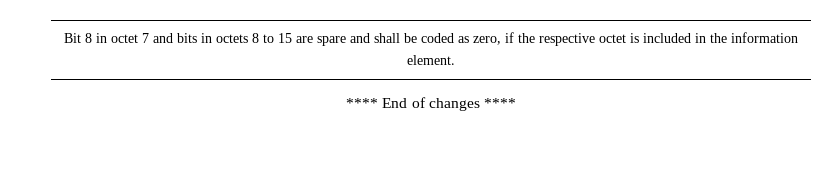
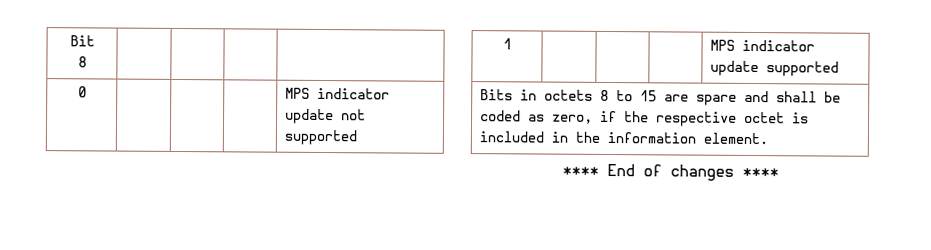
[85,33,197,43] 8 in octet 7 and bits -> [77,56,87,68] [77,86,87,98] [285,87,391,100] [285,108,367,125] [284,129,358,146] [502,38,512,50] [710,39,816,52] [710,60,840,77] [480,89,514,101] // 8 | | | | // 0 | | | | MPS indicator update not supported // 1 | | | | MPS indicator update supported // Bits

